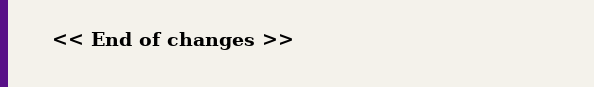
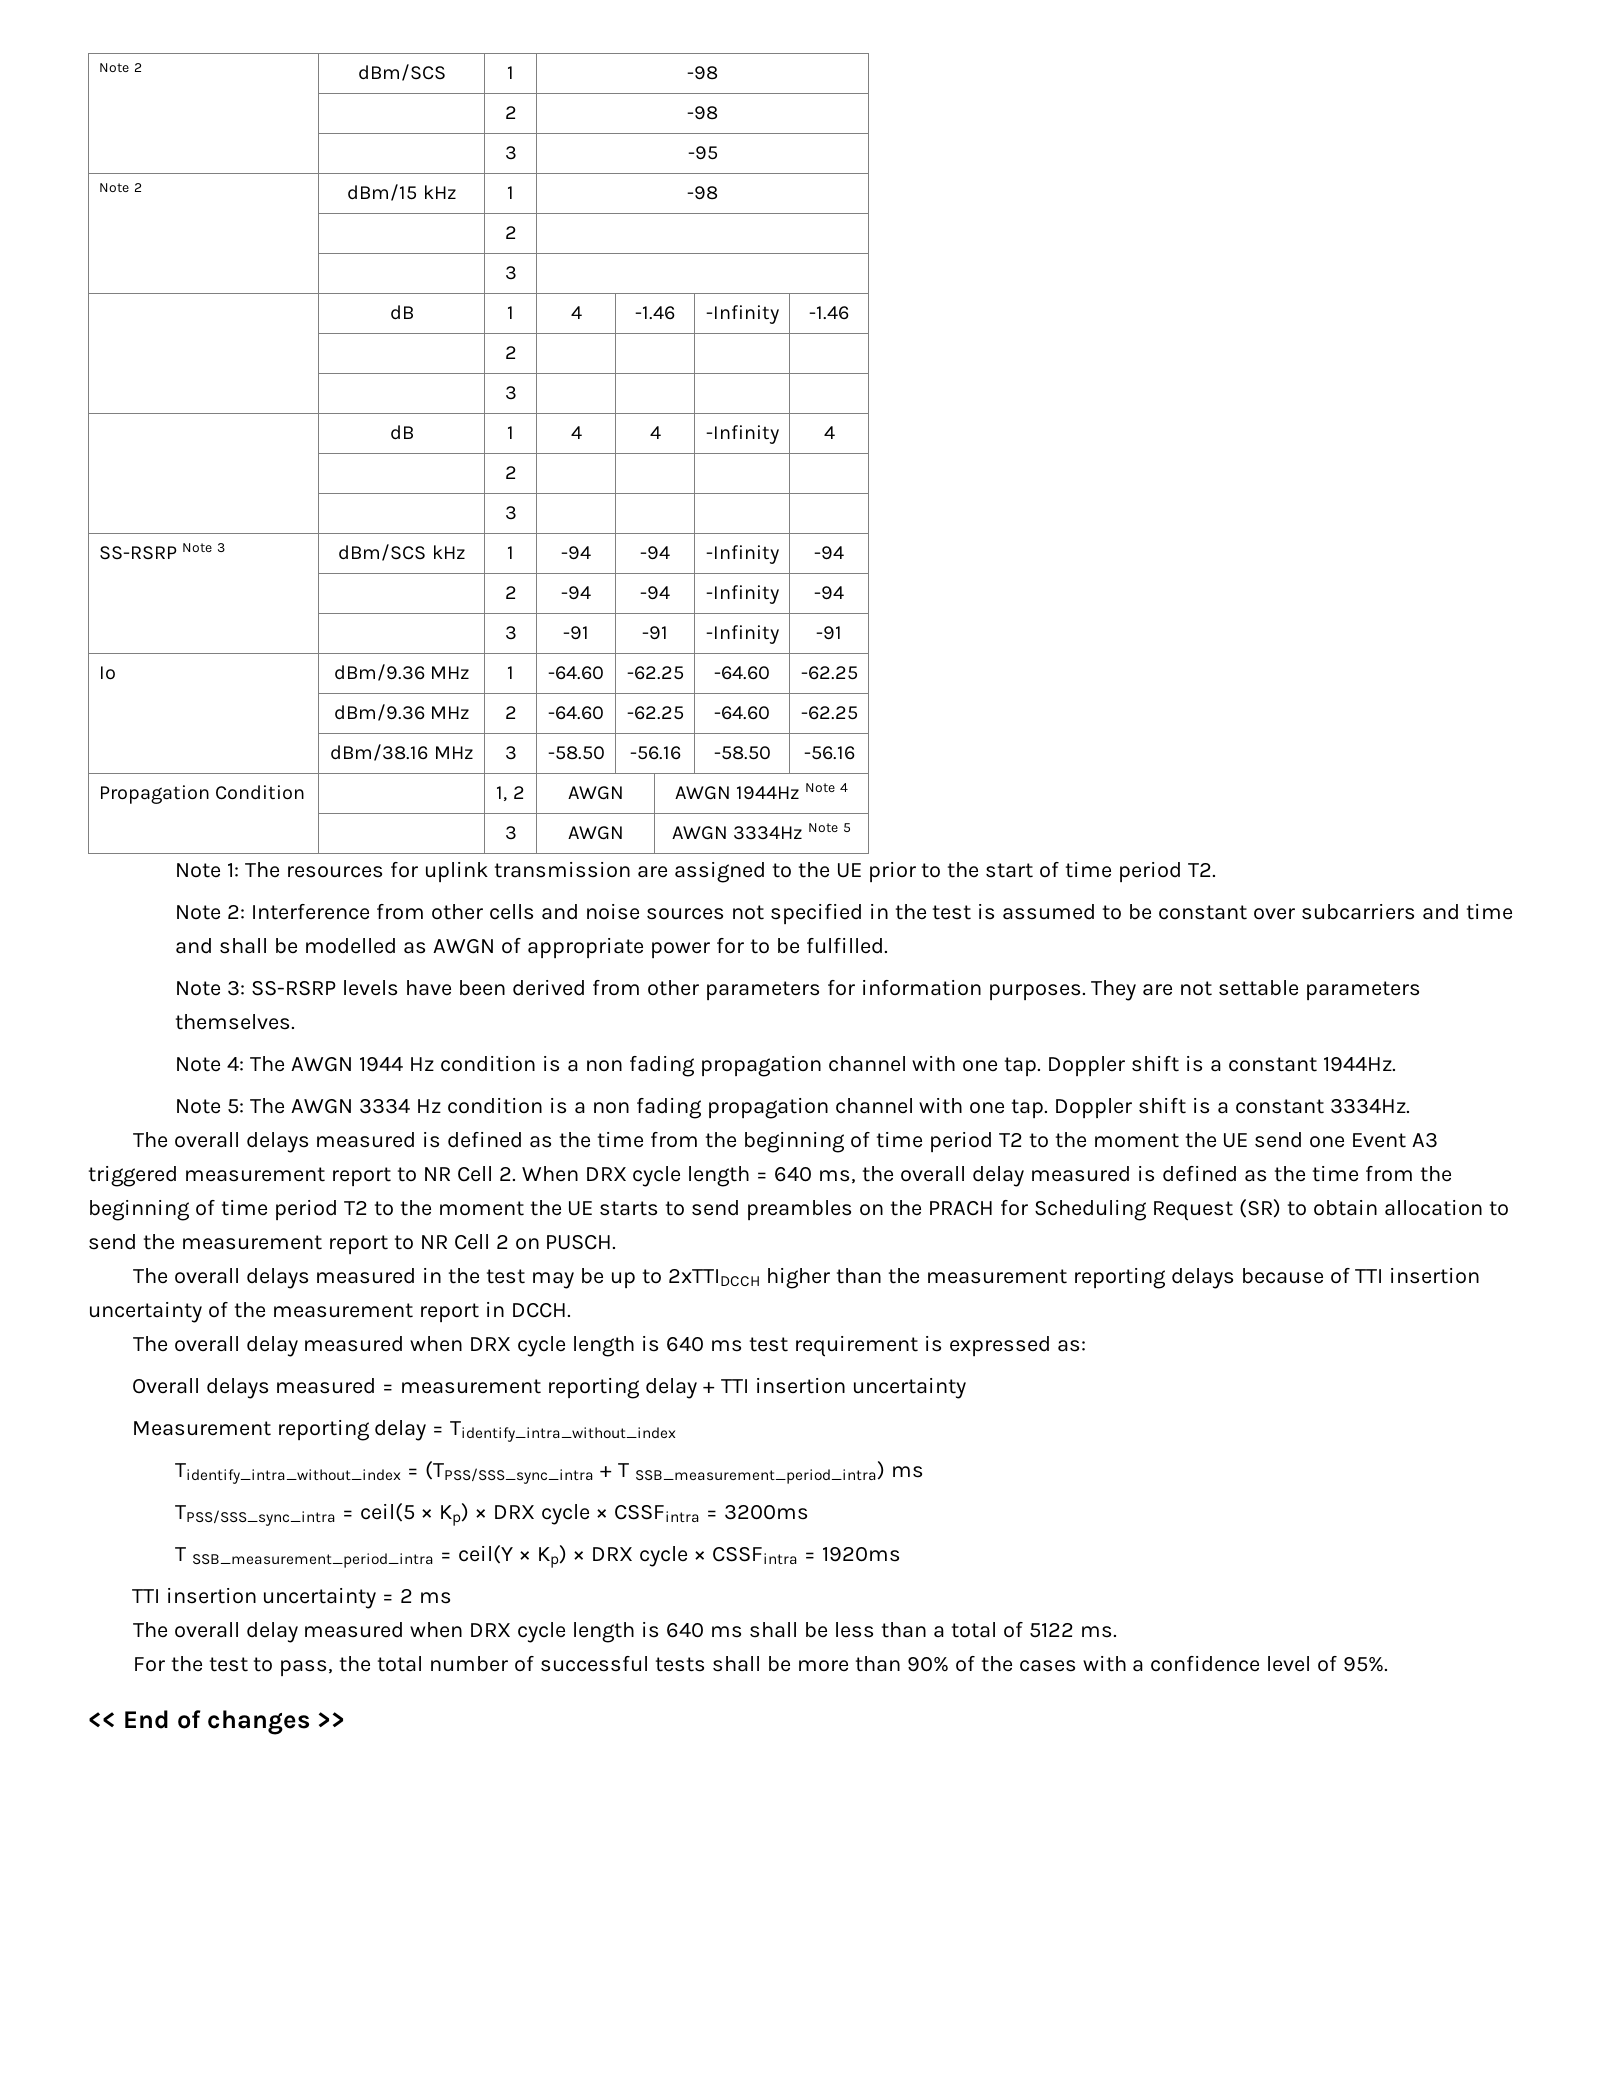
(52, 40) none -> [98,63,142,73] [357,64,446,81] [507,66,514,79] [687,66,718,80] [504,106,517,119] [687,106,718,120] [504,146,517,160] [687,146,718,160] [98,183,142,193] [347,184,456,201] [507,186,514,199] [687,186,718,200] [504,226,517,239] [504,266,517,280] [389,305,414,320] [507,306,514,319] [570,306,582,319] [635,306,675,320] [705,305,779,324] [809,306,849,320] [504,346,517,359] [504,386,517,400] [389,425,414,440] [507,426,514,439] [570,426,582,439] [649,426,661,439] [705,425,779,444] [823,426,835,439] [504,466,517,479] [504,506,517,520] [98,543,226,560] [338,544,465,561] [507,546,514,559] [561,546,591,560] [640,546,670,560] [705,545,779,564] [814,546,844,560] [504,586,517,599] [561,586,591,600] [640,586,670,600] [705,585,779,604] [814,586,844,600] [504,626,517,640] [563,626,589,640] [642,626,668,640] [705,625,779,644] [816,626,842,640] [98,666,116,680] [333,664,470,681] [507,666,514,679] [548,666,604,680] [626,666,684,680] [714,666,770,680] [800,666,858,680] [333,704,470,721] [504,706,517,719] [548,706,604,720] [626,706,684,720] [714,706,770,720] [800,706,858,720] [330,744,473,761] [504,746,517,760] [547,746,605,760] [629,746,681,760] [713,746,771,760] [803,746,855,760] [98,785,305,804] [496,786,525,802] [567,786,624,800] [674,783,849,800] [504,826,517,840] [567,826,624,840] [671,823,852,840] [175,861,1217,883] [175,903,1513,925] [175,937,888,959] [175,979,1422,1001] [175,1014,296,1030] [175,1055,1396,1077] [175,1097,1410,1119] [132,1131,1439,1153] [88,1165,1452,1187] [88,1199,1509,1221] [88,1234,617,1255] [132,1267,1481,1289] [88,1301,571,1323] [132,1335,1086,1357] [131,1377,967,1399] [131,1419,677,1442] [175,1461,924,1484] [175,1503,809,1526] [175,1545,901,1568] [131,1587,453,1609] [132,1621,1117,1643] [132,1655,1389,1677] Note 2 | dBm/SCS | 1 | -98 // | | 2 | -98 // | | 3 | -95 // Note 2 | dBm/15 kHz | 1 | -98 // | | 2 | // | | 3 | // | dB | 1 | 4 | -1.46 | -Infinity | -1.46 // | | 2 | | | | // | | 3 | | | | // | dB | 1 | 4 | 4 | -Infinity | 4 // | | 2 | | | | // | | 3 | | | | // SS-RSRP Note 3 | dBm/SCS kHz | 1 | -94 | -94 | -Infinity | -94 // | | 2 | -94 | -94 | -Infinity | -94 // | | 3 | -91 | -91 | -Infinity | -91 // Io | dBm/9.36 MHz | 1 | -64.60 | -62.25 | -64.60 | -62.25 // | dBm/9.36 MHz | 2 | -64.60 | -62.25 | -64.60 | -62.25 // | dBm/38.16 MHz | 3 | -58.50 | -56.16 | -58.50 | -56.16 // Propagation Condition | | 1, 2 | AWGN | AWGN 1944Hz Note 4 // | | 3 | AWGN | AWGN 3334Hz Note 5 // Note 1: The resources for uplink transmission are assigned to the UE prior to the start of time period T2. // Note 2: Interference from other cells and noise sources not specified in the test is assumed to be constant over subcarriers and time and shall be modelled as AWGN of appropriate power for to be fulfilled. // Note 3: SS-RSRP levels have been derived from other parameters for information purposes. They are not settable parameters themselves. // Note 4: The AWGN 1944 Hz condition is a non fading propagation channel with one tap. Doppler shift is a constant 1944Hz. // Note 5: The AWGN 3334 Hz condition is a non fading propagation channel with one tap. Doppler shift is a constant 3334Hz. // The overall delays measured is defined as the time from the beginning of time period T2 to the moment the UE send one Event A3 triggered measurement report to NR Cell 2. When DRX cycle length = 640 ms, the overall delay measured is defined as the time from the beginning of time period T2 to the moment the UE starts to send preambles on the PRACH for Scheduling Request (SR) to obtain allocation to send the measurement report to NR Cell 2 on PUSCH. // The overall delays measured in the test may be up to 2xTTIDCCH higher than the measurement reporting delays because of TTI insertion uncertainty of the measurement report in DCCH. // The overall delay measured when DRX cycle length is 640 ms test requirement is expressed as: // Overall delays measured = measurement reporting delay + TTI insertion uncertainty // Measurement reporting delay = Tidentify_intra_without_index // Tidentify_intra_without_index = (TPSS/SSS_sync_intra + T SSB_measurement_period_intra) ms // TPSS/SSS_sync_intra = ceil(5 × Kp) × DRX cycle × CSSFintra = 3200ms // T SSB_measurement_period_intra = ceil(Y × Kp) × DRX cycle × CSSFintra = 1920ms // TTI insertion uncertainty = 2 ms // The overall delay measured when DRX cycle length is 640 ms shall be less than a total of 5122 ms. // For the test to pass, the total number of successful tests shall be more than 90% of the cases with a confidence level of 95%. //

